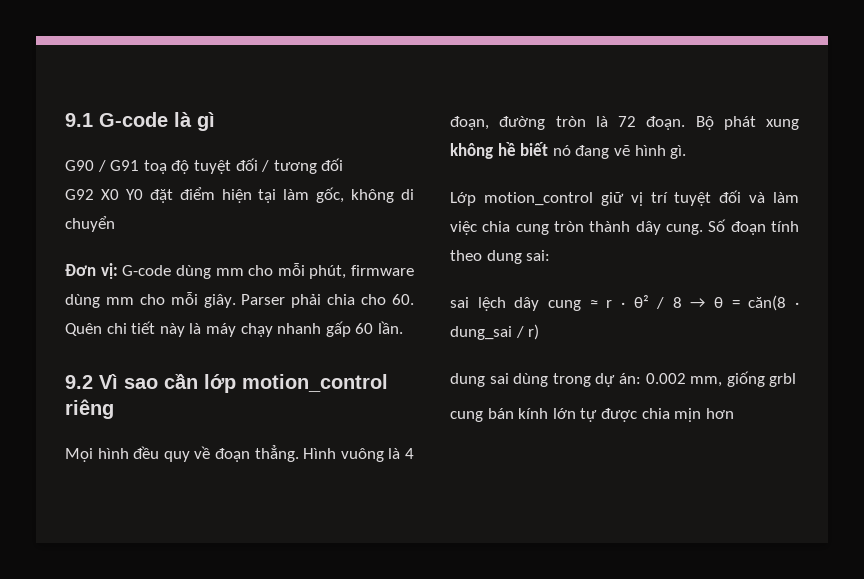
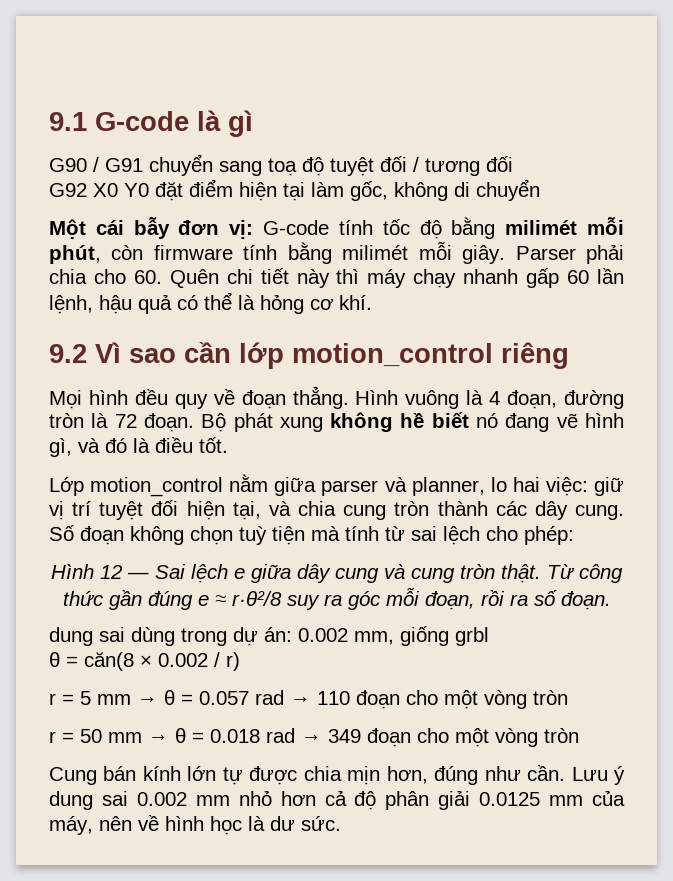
(140, 165) none -> [149,154,262,176] chuyển sang
[65,263,414,279] [65,294,165,308] Đơn vị: G-code dùng mm cho mỗi phút, firmware dùng mm cho -> [49,217,624,239] [49,242,409,264] Một cái bẫy đơn vị: G-code tính tốc độ bằng milimét mỗi phút, còn firmware tính bằng milimét
[189,323,202,334] là -> [336,269,360,284] thì
[377,321,403,334] lần. -> [596,268,624,284] [49,292,372,314] lần lệnh, hậu quả có thể là hỏng cơ khí.
[670,145,687,159] [450,192,593,206] gì. // Lớp motion_control -> [49,437,228,457] [49,474,588,497] gì, và đó là điều tốt. // Lớp motion_control nằm giữa parser và planner, lo hai việc:
[749,192,799,203] [450,221,477,235] và làm việc -> [186,501,291,520] hiện tại, và
(631, 226) none -> [495,501,527,516] các
[771,221,799,232] [450,250,551,264] [450,295,799,311] [450,324,540,340] tính theo dung sai: // sai lệch dây cung ≈ r · θ² / 8 → θ = căn(8 · dung_sai / r) -> [130,526,574,545] [51,564,623,583] [62,587,611,610] không chọn tuỳ tiện mà tính từ sai lệch cho phép: // Hình 12 — Sai lệch e giữa dây cung và cung tròn thật. Từ công thức gần đúng e ≈ r·θ²/8 suy ra góc mỗi đoạn, rồi ra số đoạn.
[450,411,483,422] cung -> [49,652,240,671] [49,690,568,709] [49,728,579,747] [49,767,97,785] θ = căn(8 × 0.002 / r) // r = 5 mm → θ = 0.057 rad → 110 đoạn cho một vòng tròn // r = 50 mm → θ = 0.018 rad → 349 đoạn cho một vòng tròn // Cung
[705,408,734,419] hơn -> [386,765,625,785] [49,790,625,810] [49,815,341,835] hơn, đúng như cần. Lưu ý dung sai 0.002 mm nhỏ hơn cả độ phân giải 0.0125 mm của máy, nên về hình học là dư sức.

